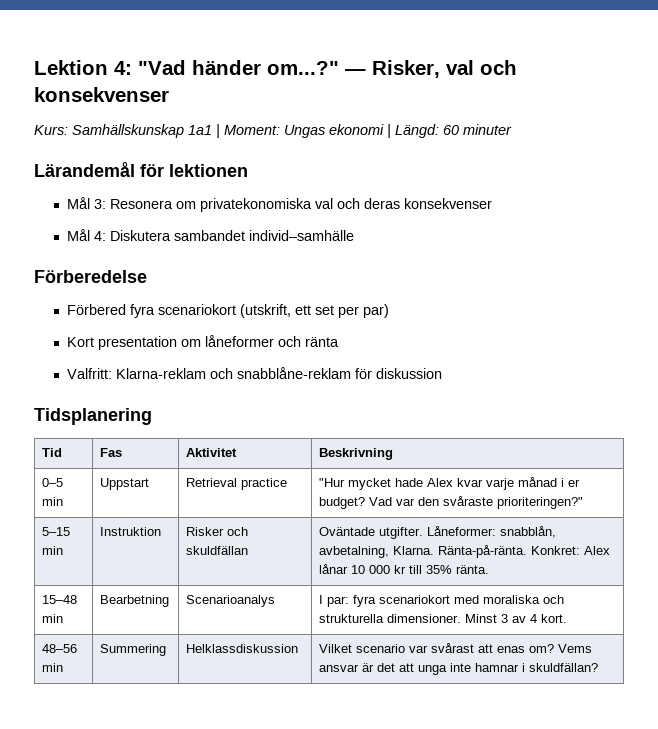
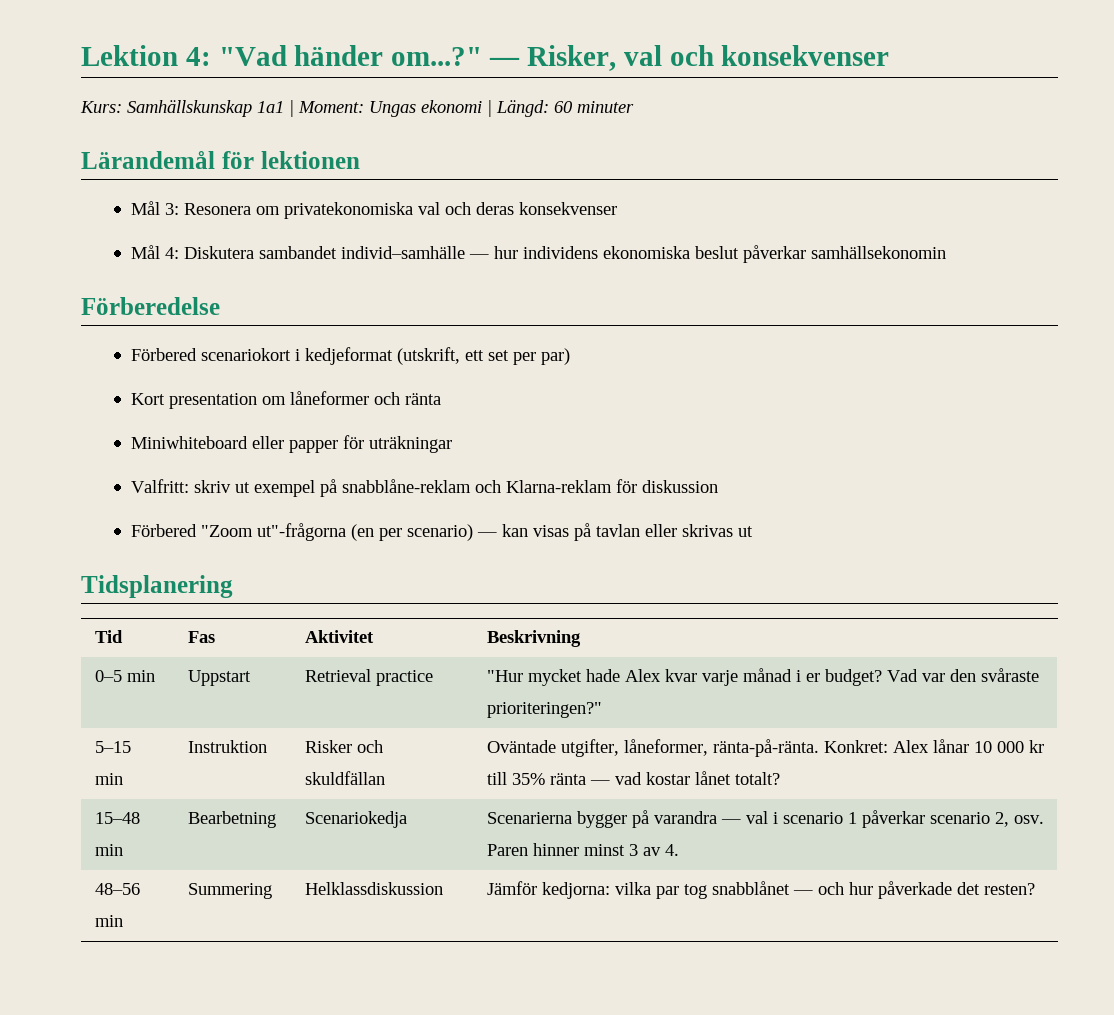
(354, 235) none -> [468,245,946,263] — hur individens ekonomiska beslut påverkar samhällsekonomin
[129,304,236,318] fyra scenariokort -> [200,347,393,365] scenariokort i kedjeformat
[66,367,442,379] Valfritt: Klarna-reklam och snabblåne-reklam för diskussion -> [130,435,452,453] [130,479,718,497] [130,523,753,541] Miniwhiteboard eller papper för uträkningar // Valfritt: skriv ut exempel på snabblåne-reklam och Klarna-reklam för diskussion // Förbered "Zoom ut"-frågorna (en per scenario) — kan visas på tavlan eller skrivas ut
[378,526,556,539] [318,545,527,558] utgifter. Låneformer: snabblån, avbetalning, Klarna. Ränta-på-ränta. -> [560,739,819,757] utgifter, låneformer, ränta-på-ränta.
[455,565,489,574] [41,595,77,604] [41,614,63,623] [99,595,169,607] [185,595,275,607] [318,595,564,607] [318,614,567,623] [41,644,77,653] [41,663,63,672] [99,644,166,656] [185,644,298,653] [318,643,592,653] [318,663,598,675] ränta. // 15–48 min | Bearbetning | Scenarioanalys | I par: fyra scenariokort med moraliska och strukturella dimensioner. Minst 3 av 4 kort. // 48–56 min | Summering | Helklassdiskussion | Vilket scenario var svårast att enas om? Vems ansvar är det att unga inte hamnar i skuldfällan? -> [549,771,780,785] [94,812,140,824] [94,844,123,856] [187,811,276,828] [304,811,407,828] [486,810,1044,828] [486,843,679,856] [94,883,140,895] [94,915,123,927] [187,883,272,899] [304,882,443,895] [486,881,1035,899] ränta — vad kostar lånet totalt? // 15–48 min | Bearbetning | Scenariokedja | Scenarierna bygger på varandra — val i scenario 1 påverkar scenario 2, osv. Paren hinner minst 3 av 4. // 48–56 min | Summering | Helklassdiskussion | Jämför kedjorna: vilka par tog snabblånet — och hur påverkade det resten?

